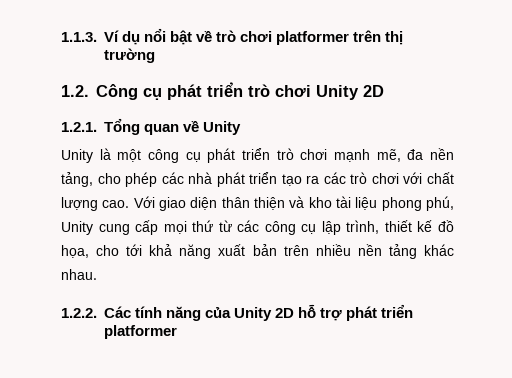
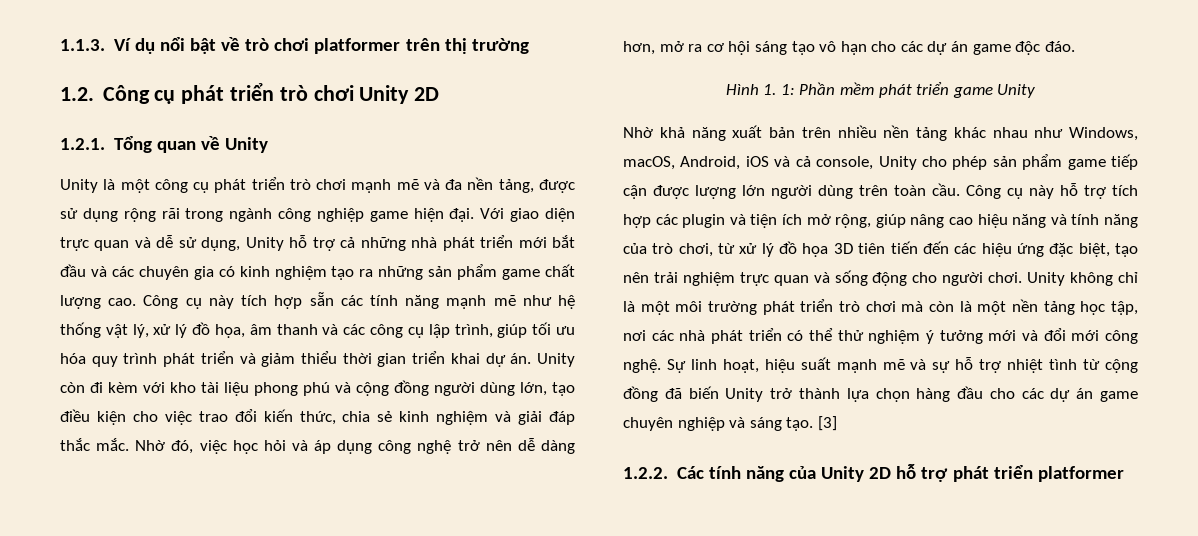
[376,149,401,162] mẽ, -> [396,179,440,190] mẽ và
[97,172,455,187] [61,196,454,211] [61,220,232,235] cho phép các nhà phát triển tạo ra các trò chơi với chất lượng cao. Với giao diện thân thiện và kho tài liệu phong phú, Unity cung cấp mọi thứ từ -> [538,179,575,193] [60,208,576,222] [60,235,575,251] [60,264,575,280] [60,292,575,309] [60,322,339,338] được sử dụng rộng rãi trong ngành công nghiệp game hiện đại. Với giao diện trực quan và dễ sử dụng, Unity hỗ trợ cả những nhà phát triển mới bắt đầu và các chuyên gia có kinh nghiệm tạo ra những sản phẩm game chất lượng cao. Công cụ này tích hợp sẵn các tính năng mạnh mẽ như hệ thống vật lý, xử lý đồ họa, âm thanh và
[384,220,455,232] [61,244,143,258] thiết kế đồ họa, cho tới -> [497,322,575,338] [60,351,575,367] [60,380,575,396] [60,409,575,425] [60,438,575,454] [623,41,1075,55] [725,82,1036,98] [623,127,653,138] giúp tối ưu hóa quy trình phát triển và giảm thiểu thời gian triển khai dự án. Unity còn đi kèm với kho tài liệu phong phú và cộng đồng người dùng lớn, tạo điều kiện cho việc trao đổi kiến thức, chia sẻ kinh nghiệm và giải đáp thắc mắc. Nhờ đó, việc học hỏi và áp dụng công nghệ trở nên dễ dàng hơn, mở ra cơ hội sáng tạo vô hạn cho các dự án game độc đáo. // Hình 1. 1: Phần mềm phát triển game Unity // Nhờ
[61,269,97,280] nhau. -> [992,127,1138,141] [623,154,1138,170] [623,183,1138,199] [623,214,1138,228] [623,241,1138,257] [623,270,1138,286] [623,299,1138,315] [623,328,1138,344] [623,357,1138,373] [623,386,1138,402] [623,416,837,431] nhau như Windows, macOS, Android, iOS và cả console, Unity cho phép sản phẩm game tiếp cận được lượng lớn người dùng trên toàn cầu. Công cụ này hỗ trợ tích hợp các plugin và tiện ích mở rộng, giúp nâng cao hiệu năng và tính năng của trò chơi, từ xử lý đồ họa 3D tiên tiến đến các hiệu ứng đặc biệt, tạo nên trải nghiệm trực quan và sống động cho người chơi. Unity không chỉ là một môi trường phát triển trò chơi mà còn là một nền tảng học tập, nơi các nhà phát triển có thể thử nghiệm ý tưởng mới và đổi mới công nghệ. Sự linh hoạt, hiệu suất mạnh mẽ và sự hỗ trợ nhiệt tình từ cộng đồng đã biến Unity trở thành lựa chọn hàng đầu cho các dự án game chuyên nghiệp và sáng tạo. [3]

